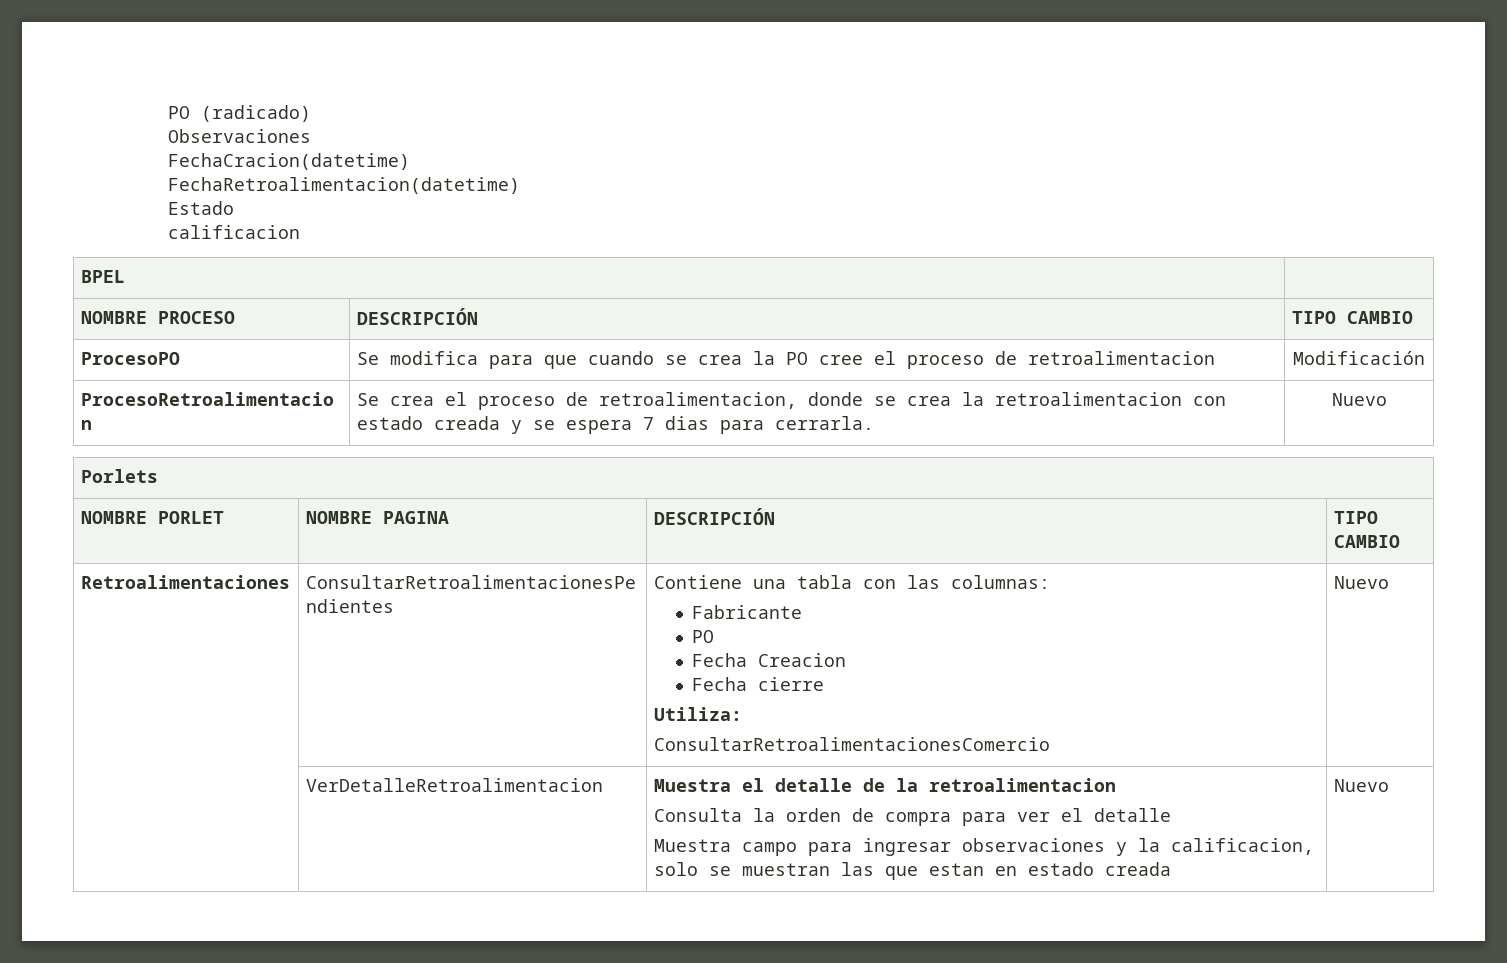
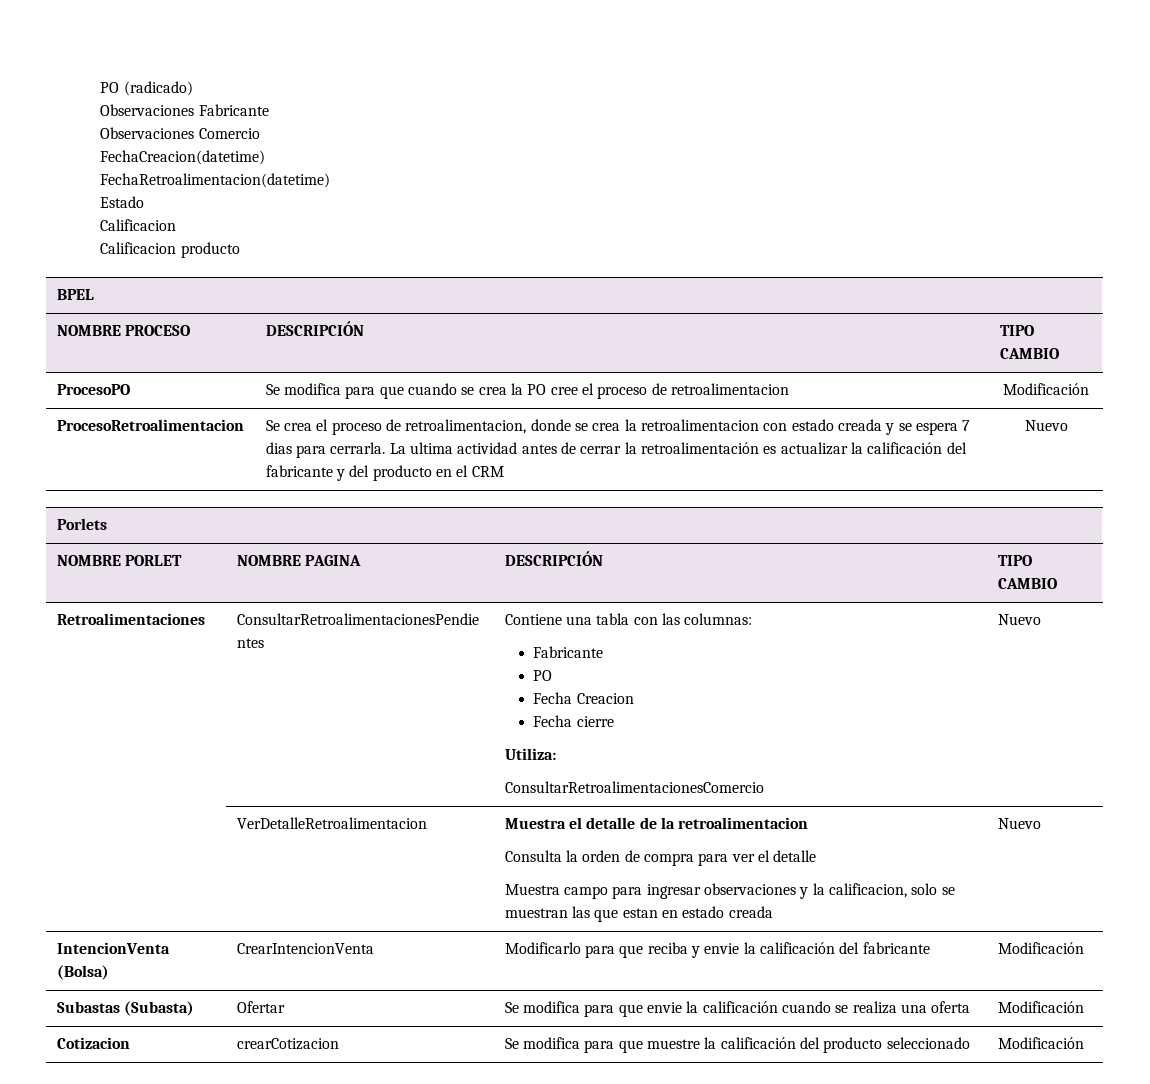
[167,153,410,170] // FechaCracion(datetime) -> [198,104,269,116] [100,127,260,139] [100,150,266,165] Fabricante // Observaciones Comercio // FechaCreacion(datetime)
[167,225,300,239] calificacion -> [100,219,177,231] [100,242,240,258] Calificacion // Calificacion producto
(874, 423) none -> [389,442,967,455] [265,465,504,481] La ultima actividad antes de cerrar la retroalimentación es actualizar la calificación del fabricante y del producto en el CRM
(1389, 785) none -> [56,942,170,954] [56,965,109,980] [236,943,374,954] [504,942,930,958] [997,942,1084,954] [56,1001,195,1016] [236,1001,285,1013] [504,1001,971,1017] [997,1001,1084,1013] [56,1037,130,1049] [236,1038,339,1050] [504,1037,970,1053] [997,1037,1084,1049] // IntencionVenta (Bolsa) | CrearIntencionVenta | Modificarlo para que reciba y envie la calificación del fabricante | Modificación // Subastas (Subasta) | Ofertar | Se modifica para que envie la calificación cuando se realiza una oferta | Modificación // Cotizacion | crearCotizacion | Se modifica para que muestre la calificación del producto seleccionado | Modificación

